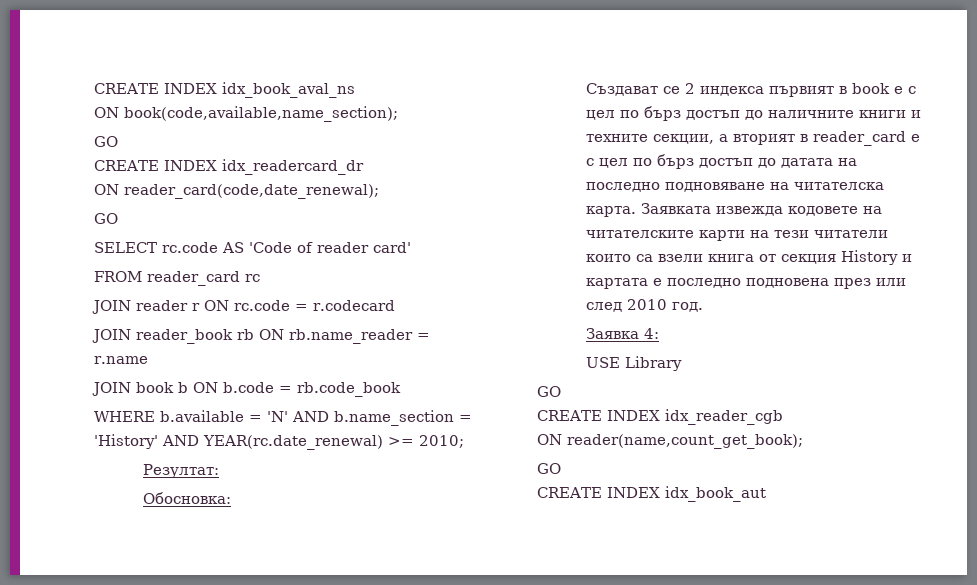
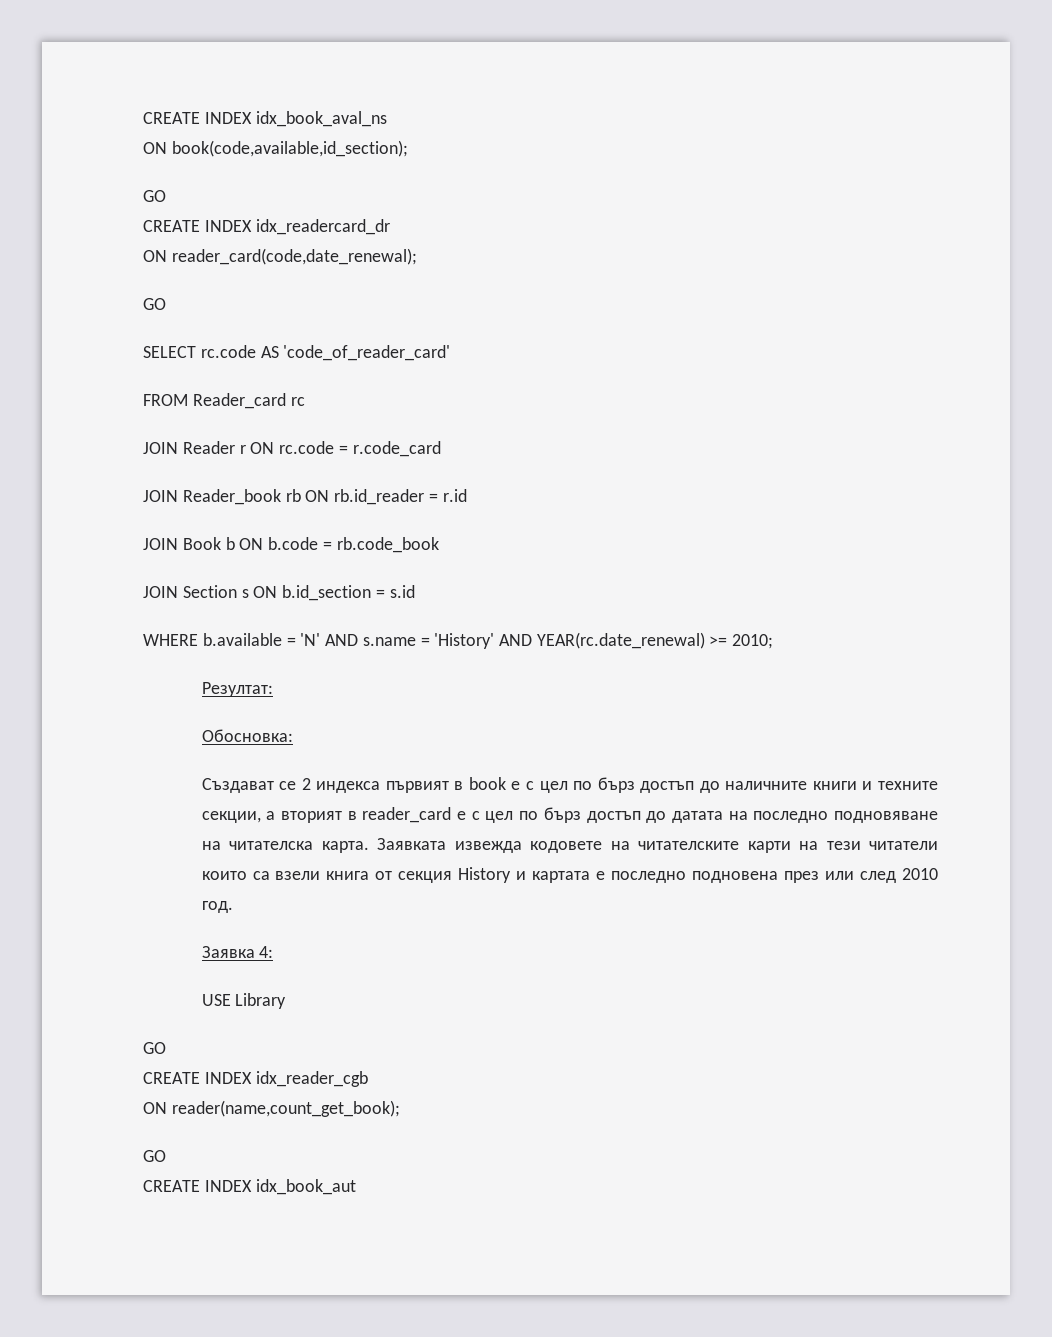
[124,106,399,122] book(code,available,name_section); -> [171,140,408,157] book(code,available,id_section);
[249,242,412,253] 'Code of reader card' -> [283,345,451,361] 'code_of_reader_card'
[147,271,241,286] reader_card -> [192,393,286,409] Reader_card
[136,300,189,311] reader -> [182,441,235,454] Reader
[313,300,396,311] [92,329,234,344] r.codecard // JOIN reader_book -> [352,441,441,457] [143,489,281,505] r.code_card // JOIN Reader_book
[289,329,431,344] [94,356,149,364] [92,382,175,396] rb.name_reader = r.name // JOIN book -> [334,489,467,505] [143,537,221,550] rb.id_reader = r.id // JOIN Book
(402, 389) none -> [143,585,415,601] // JOIN Section s ON b.id_section = s.id
[334,410,455,426] b.name_section -> [362,637,416,646] s.name

